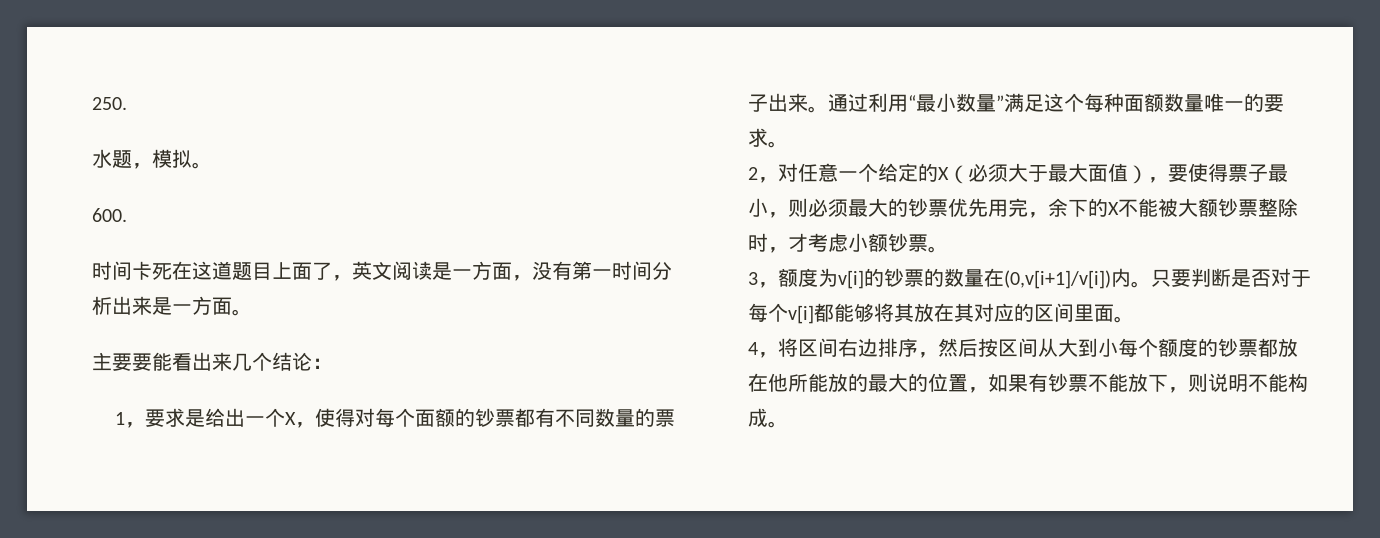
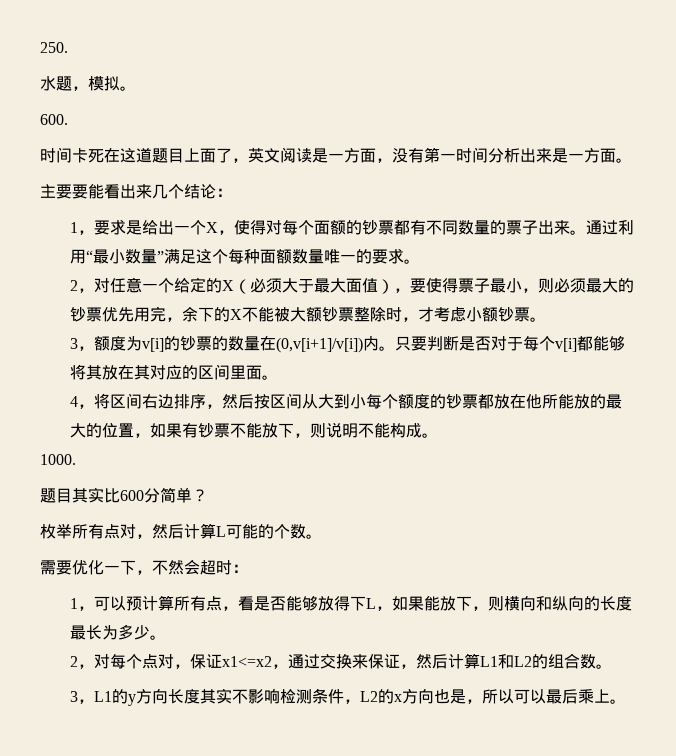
(789, 424) none -> [40,454,76,465] [40,487,208,503] [40,523,322,539] [40,559,248,575] [69,595,632,611] [69,624,166,640] [69,653,612,669] [69,688,626,706] // 1000. // 题目其实比600分简单？ // 枚举所有点对，然后计算L可能的个数。 // 需要优化一下，不然会超时： // 1，可以预计算所有点，看是否能够放得下L，如果能放下，则横向和纵向的长度最长为多少。 // 2，对每个点对，保证x1<=x2，通过交换来保证，然后计算L1和L2的组合数。 // 3，L1的y方向长度其实不影响检测条件，L2的x方向也是，所以可以最后乘上。

